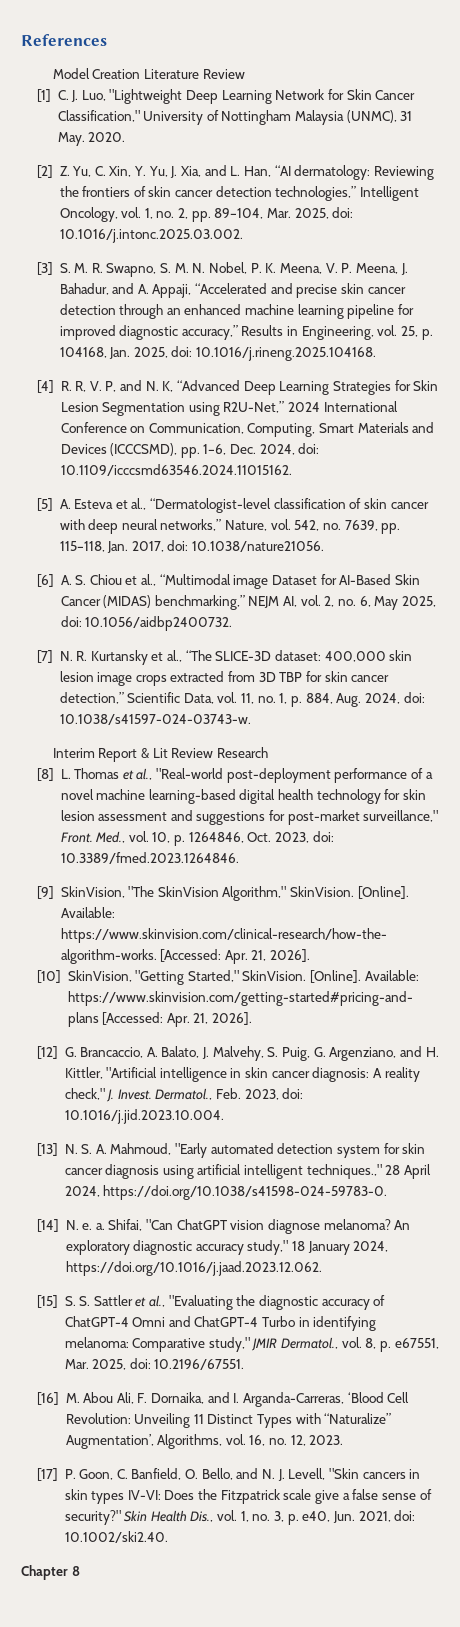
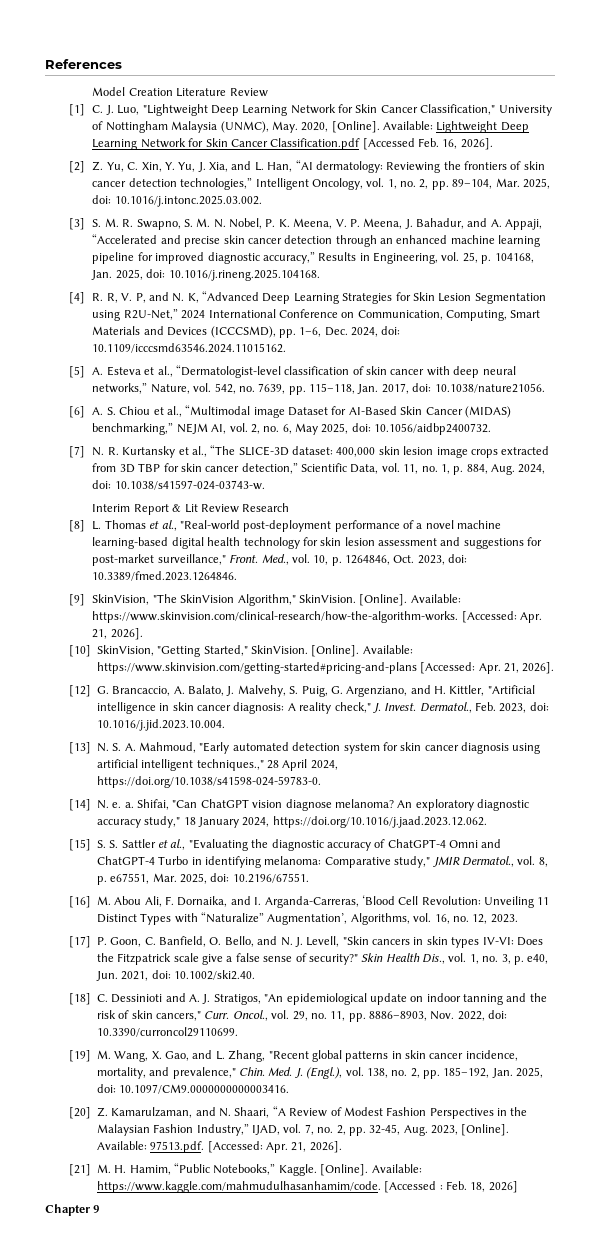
[400,111,413,121] [57,132,126,146] 31 May. 2020. -> [271,121,529,133] [92,138,493,150] May. 2020, [Online]. Available: Lightweight Deep Learning Network for Skin Cancer Classification.pdf [Accessed Feb. 16, 2026].
(168, 1537) none -> [68,993,547,1005] [96,1010,508,1022] [96,1027,238,1037] [68,1050,518,1062] [96,1067,544,1079] [96,1084,290,1094] [68,1106,528,1119] [96,1124,510,1136] [96,1141,342,1153] [68,1163,422,1176] [96,1181,518,1193] // [18] C. Dessinioti and A. J. Stratigos, "An epidemiological update on indoor tanning and the risk of skin cancers," Curr. Oncol., vol. 29, no. 11, pp. 8886–8903, Nov. 2022, doi: 10.3390/curroncol29110699. // [19] M. Wang, X. Gao, and L. Zhang, "Recent global patterns in skin cancer incidence, mortality, and prevalence," Chin. Med. J. (Engl.), vol. 138, no. 2, pp. 185–192, Jan. 2025, doi: 10.1097/CM9.0000000000003416. // [20] Z. Kamarulzaman, and N. Shaari, “A Review of Modest Fashion Perspectives in the Malaysian Fashion Industry,” IJAD, vol. 7, no. 2, pp. 32-45, Aug. 2023, [Online]. Available: 97513.pdf. [Accessed: Apr. 21, 2026]. // [21] M. H. Hamim, “Public Notebooks,” Kaggle. [Online]. Available: https://www.kaggle.com/mahmudulhasanhamim/code. [Accessed : Feb. 18, 2026]
[71,1566,80,1576] 8 -> [93,1205,100,1213] 9

